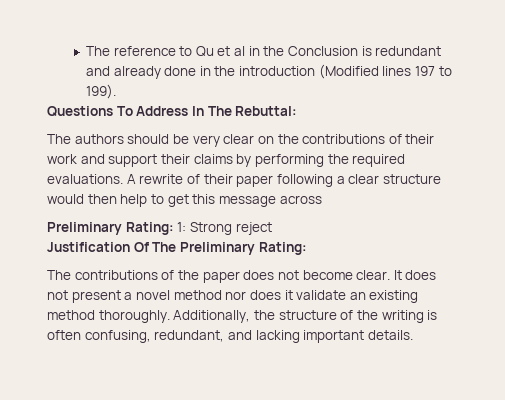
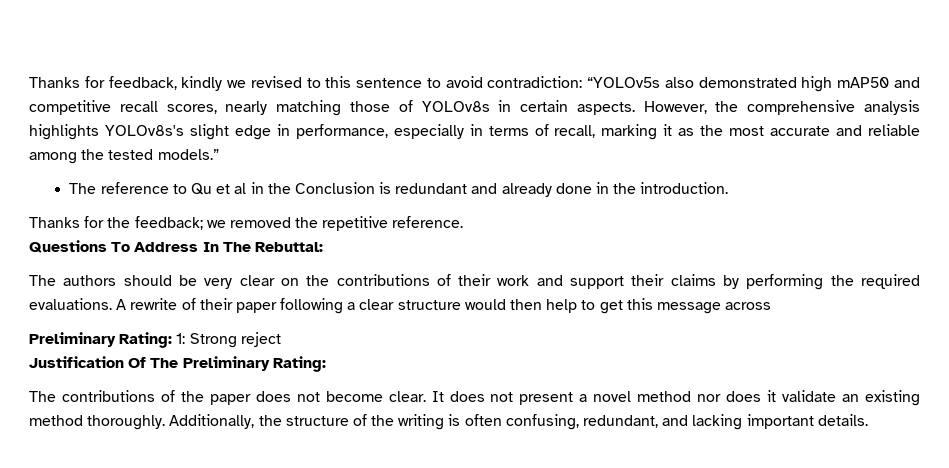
(85, 51) none -> [29,76,920,92] [29,100,921,116] [29,124,921,140] [29,149,219,164] Thanks for feedback, kindly we revised to this sentence to avoid contradiction: “YOLOv5s also demonstrated high mAP50 and competitive recall scores, nearly matching those of YOLOv8s in certain aspects. However, the comprehensive analysis highlights YOLOv8s's slight edge in performance, especially in terms of recall, marking it as the most accurate and reliable among the tested models.” //
[239,64,452,79] [85,84,116,99] introduction (Modified lines 197 to 199). -> [640,182,729,194] [29,216,464,231] introduction. // Thanks for the feedback; we removed the repetitive reference.

